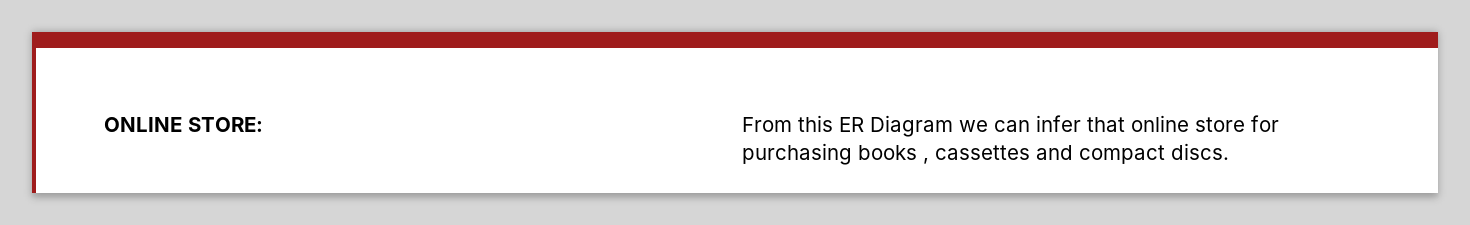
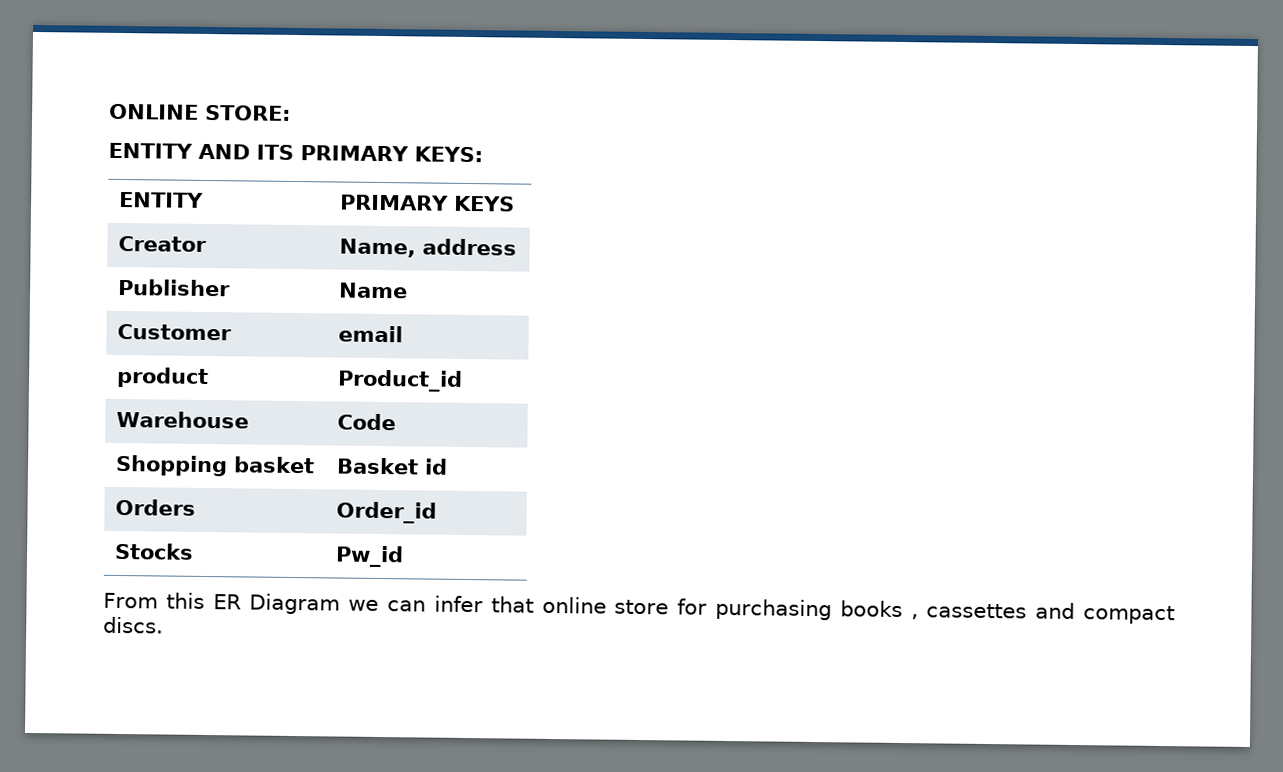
(263, 124) none -> [108,142,483,163] [119,191,205,208] [340,194,516,212] [118,235,208,252] [339,238,518,258] [118,278,232,297] [338,282,409,299] [117,323,233,341] [338,325,404,343] [116,366,210,389] [337,369,464,392] [116,410,250,429] [337,413,397,431] [115,454,316,477] [336,457,449,475] [115,498,197,516] [336,501,438,524] [114,542,195,560] [335,545,405,568] // ENTITY AND ITS PRIMARY KEYS: // ENTITY | PRIMARY KEYS // Creator | Name, address // Publisher | Name // Customer | email // product | Product_id // Warehouse | Code // Shopping basket | Basket id // Orders | Order_id // Stocks | Pw_id

